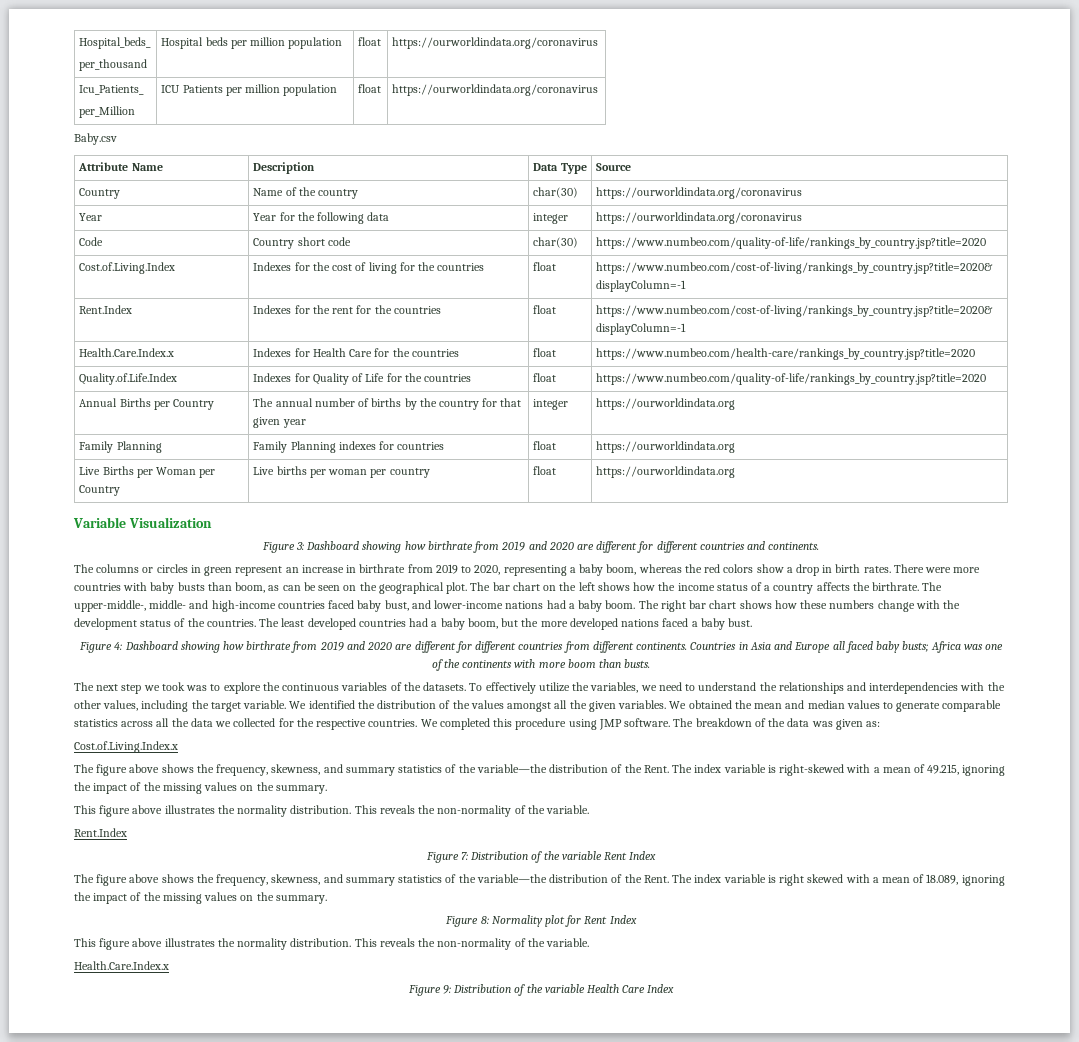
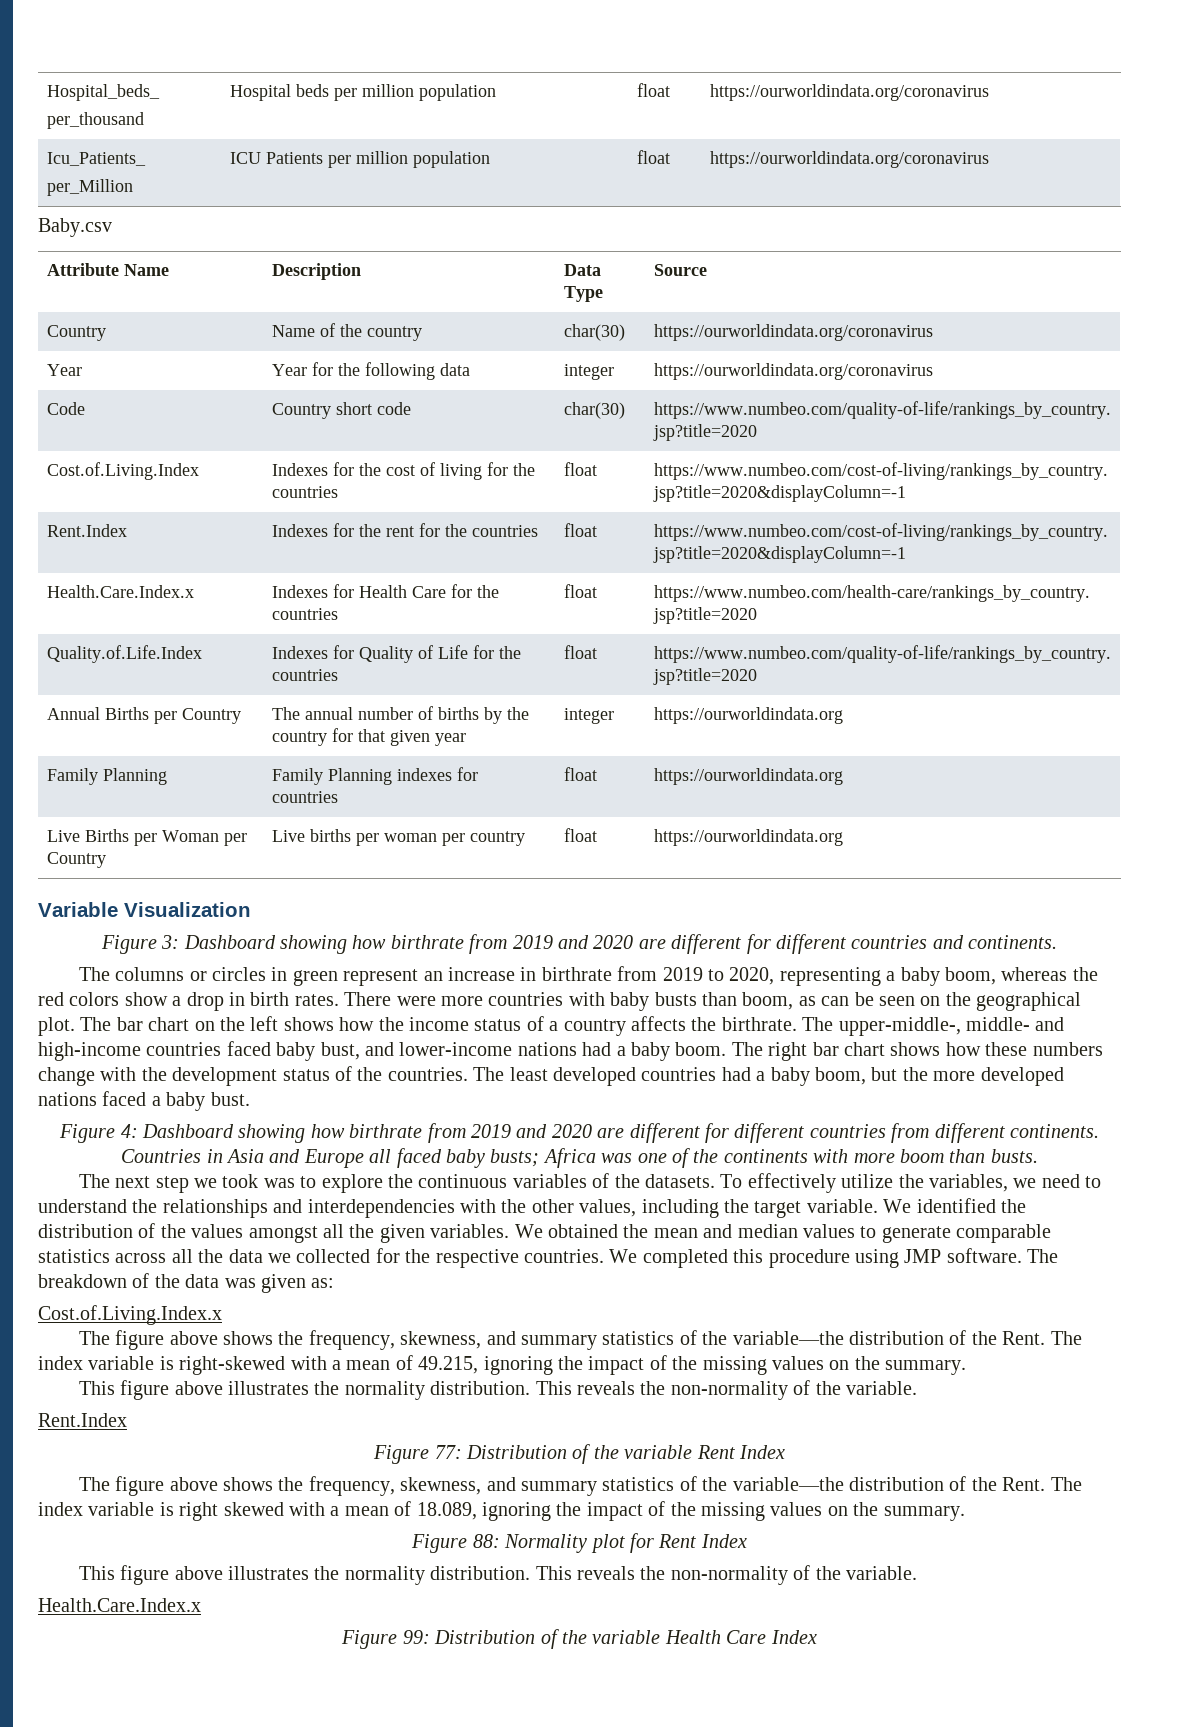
[460,852,468,860] 7: -> [434,1445,462,1459] 77:
[480,916,489,924] 8: -> [472,1534,500,1548] 88:
[442,985,451,994] 9: -> [402,1630,430,1644] 99:

